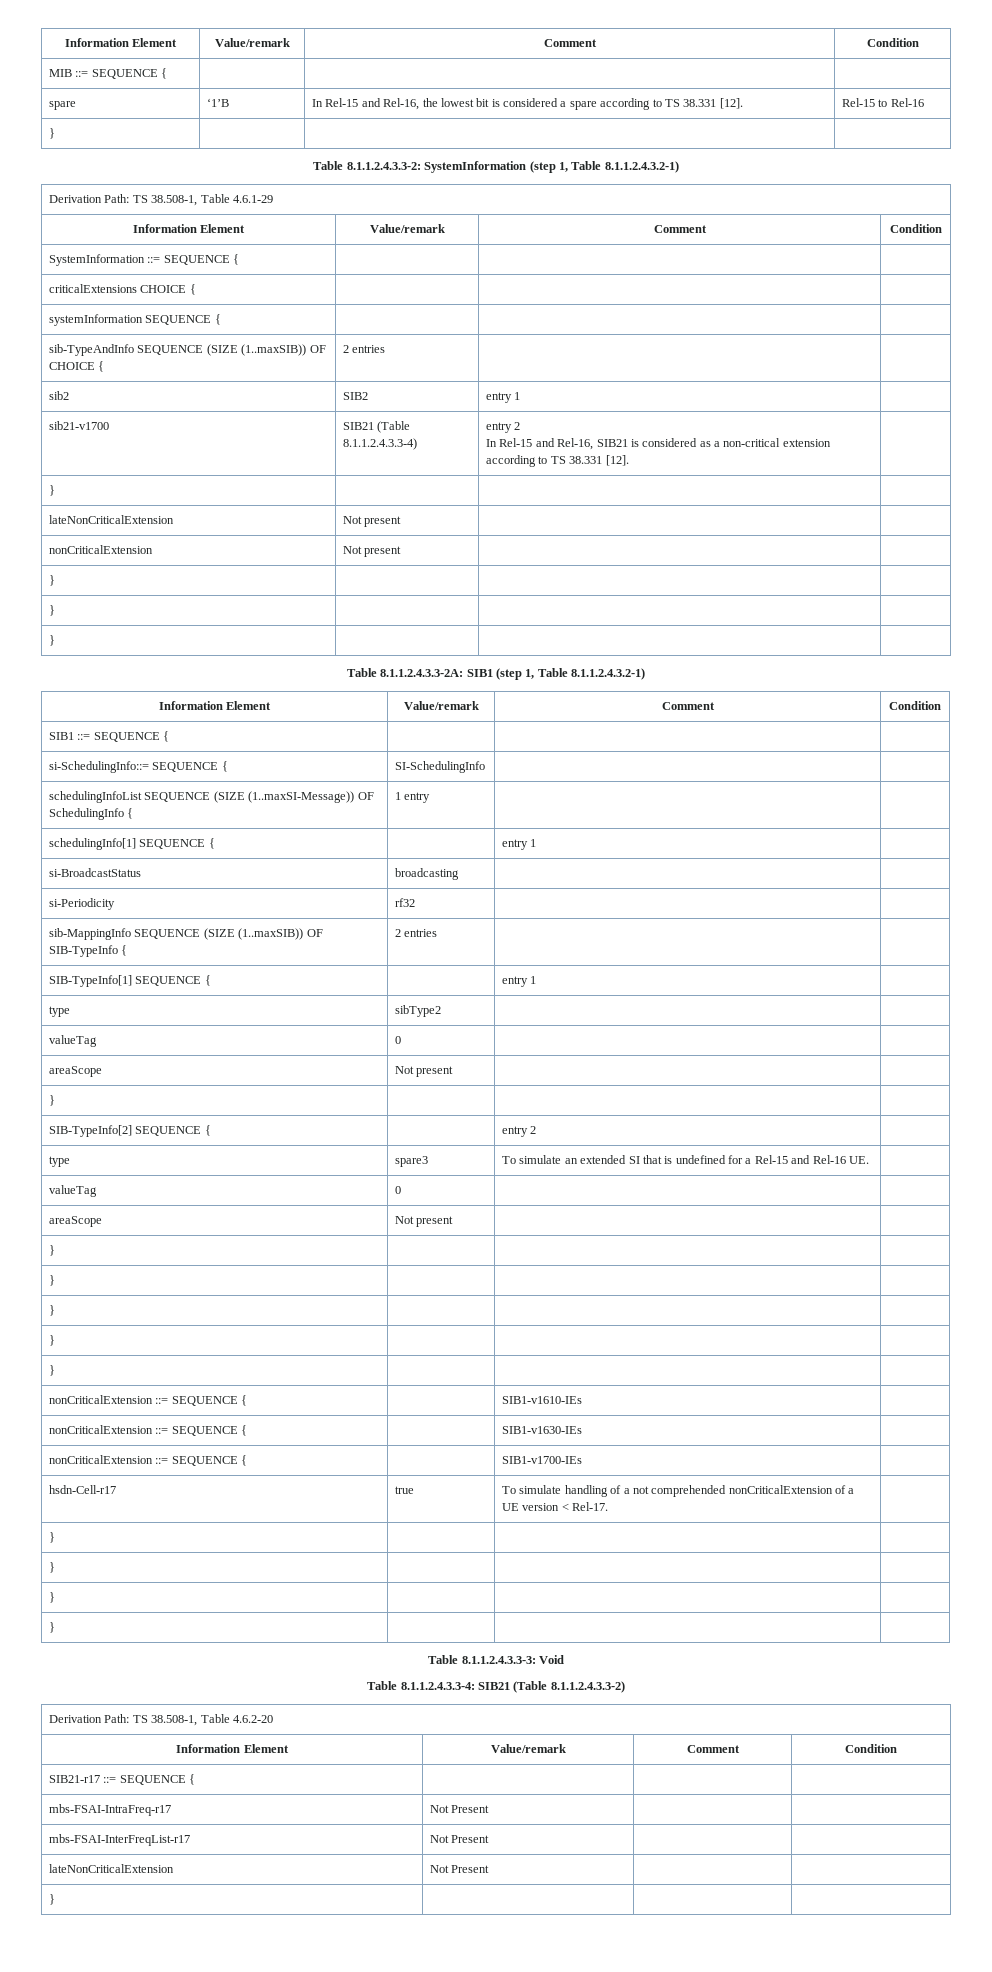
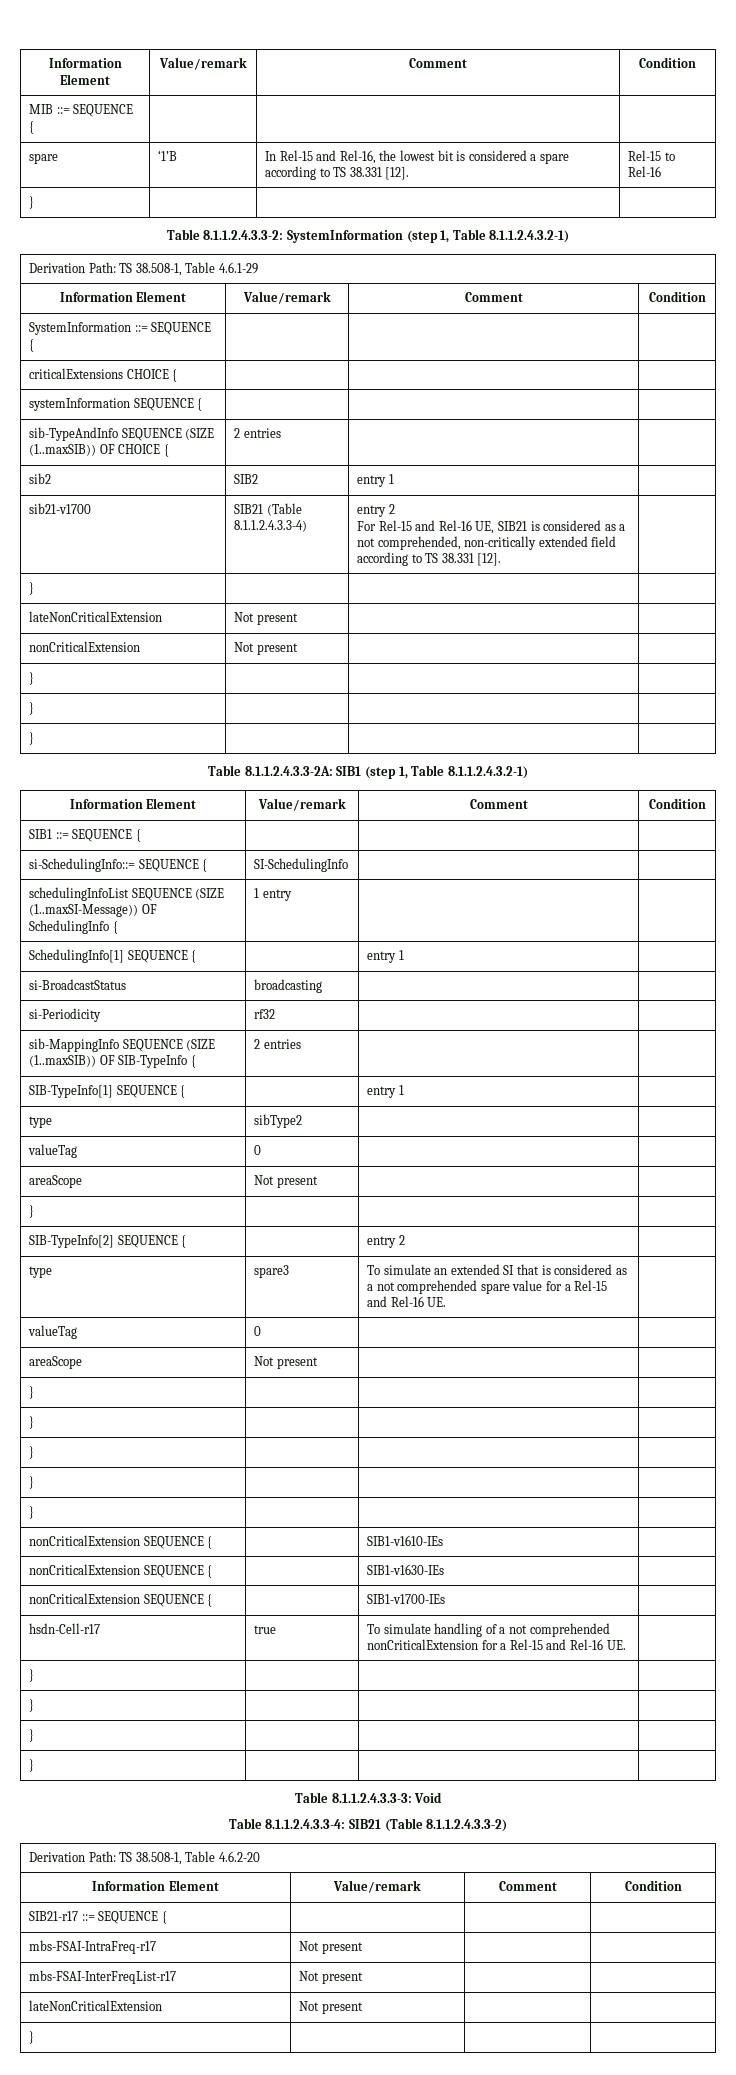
[486,438,594,450] In Rel-15 and Rel-16, -> [357,520,495,534] For Rel-15 and Rel-16 UE,
[723,438,831,447] non-critical extension -> [357,536,617,550] not comprehended, non-critically extended field
[49,838,137,850] schedulingInfo[1] -> [29,949,125,963] SchedulingInfo[1]
[675,1155,726,1164] undefined -> [554,1264,627,1275] [367,1280,543,1294] considered as a not comprehended spare value
[155,1398,169,1404] ::= -> (141, 1540) none
[155,1428,169,1434] ::= -> (141, 1569) none
[155,1458,169,1464] ::= -> (141, 1598) none
[835,1485,855,1494] [502,1502,609,1511] of a UE version < Rel-17. -> [481,1639,626,1650] for a Rel-15 and Rel-16 UE.
[451,1805,490,1813] Present -> [321,1942,363,1954] present
[451,1835,490,1843] [49,1864,175,1873] [430,1865,490,1873] Present | | // lateNonCriticalExtension | Not Present -> [321,1972,363,1984] [29,2000,163,2011] [299,2001,363,2014] present | | // lateNonCriticalExtension | Not present

